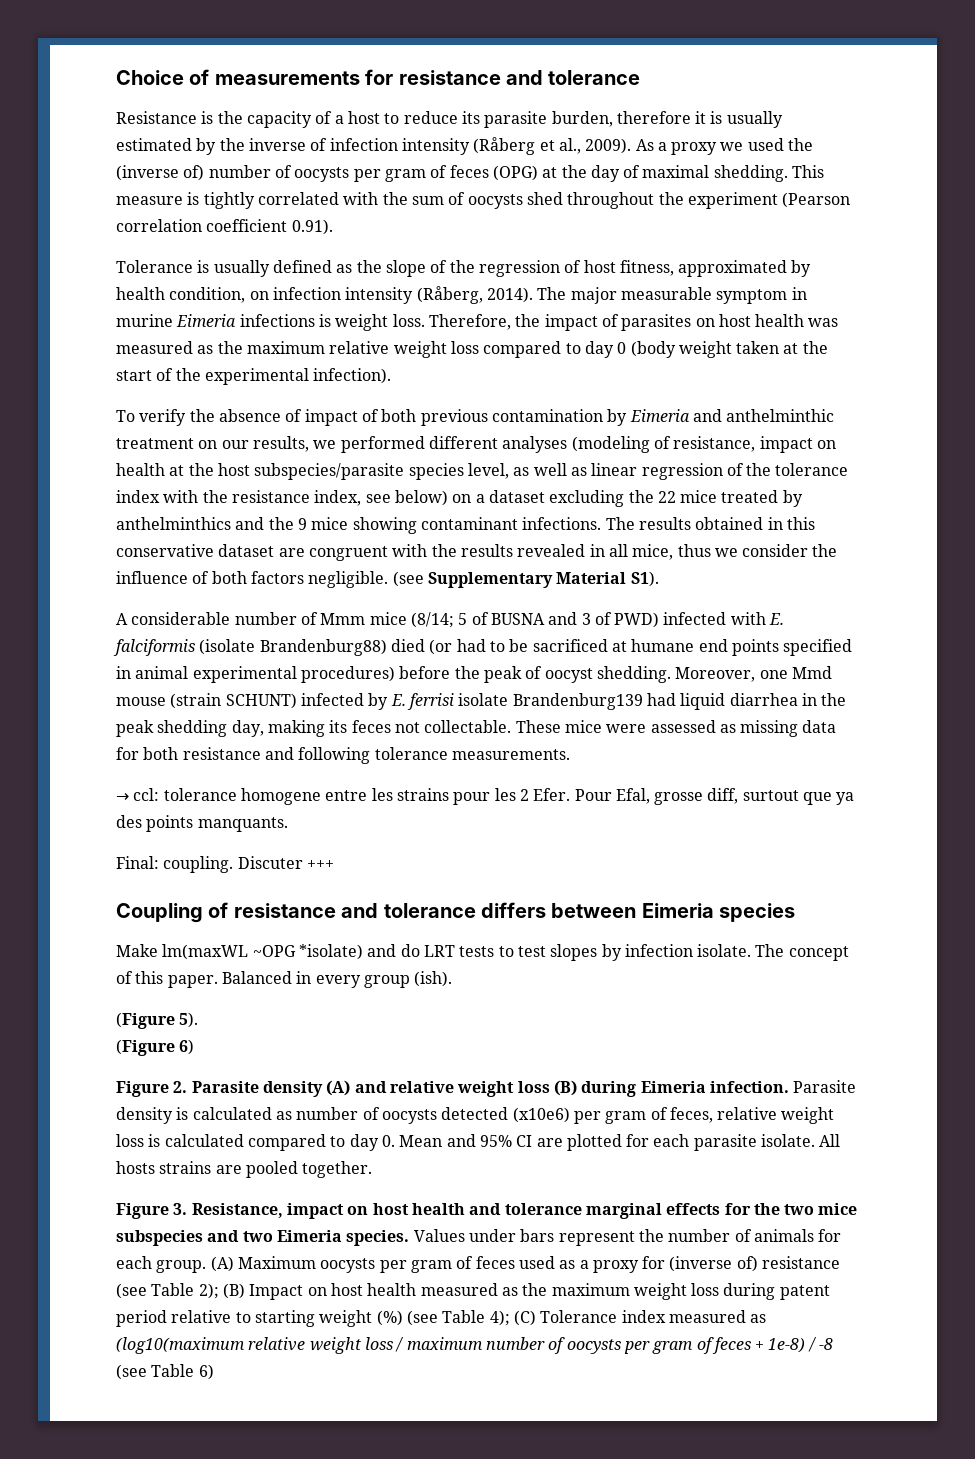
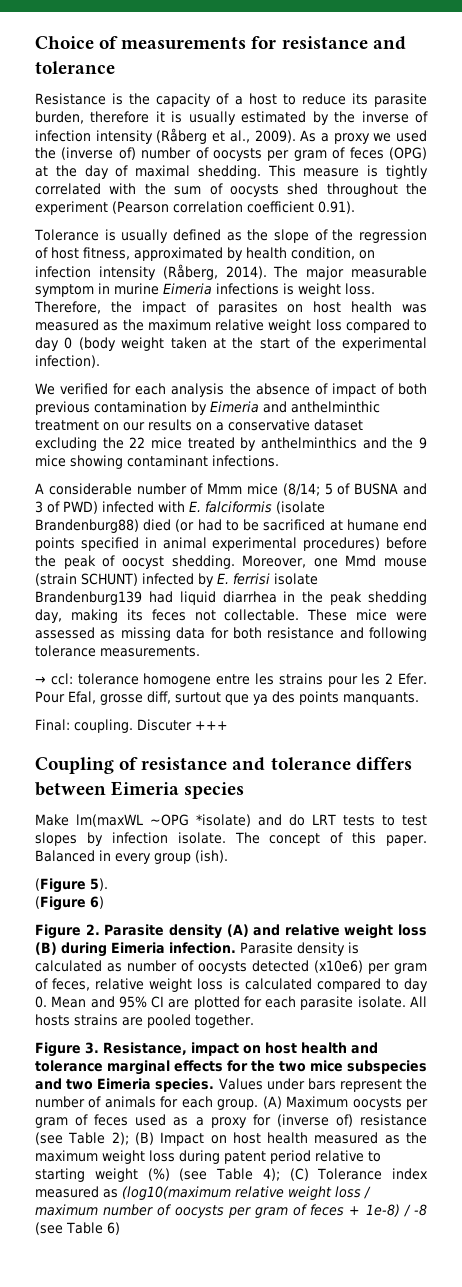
[116,409,187,426] To verify -> [35,383,225,397] We verified for each analysis
[252,436,836,453] [116,463,849,480] [116,490,448,506] results, we performed different analyses (modeling of resistance, impact on health at the host subspecies/parasite species level, as well as linear regression of the tolerance index with the resistance index, see below) -> [148,419,192,431] results
(485, 498) none -> [228,419,310,431] conservative
[605,517,815,530] [116,544,838,561] [116,571,659,588] The results obtained in this conservative dataset are congruent with the results revealed in all mice, thus we consider the influence of both factors negligible. (see Supplementary Material S1). -> (279, 461) none

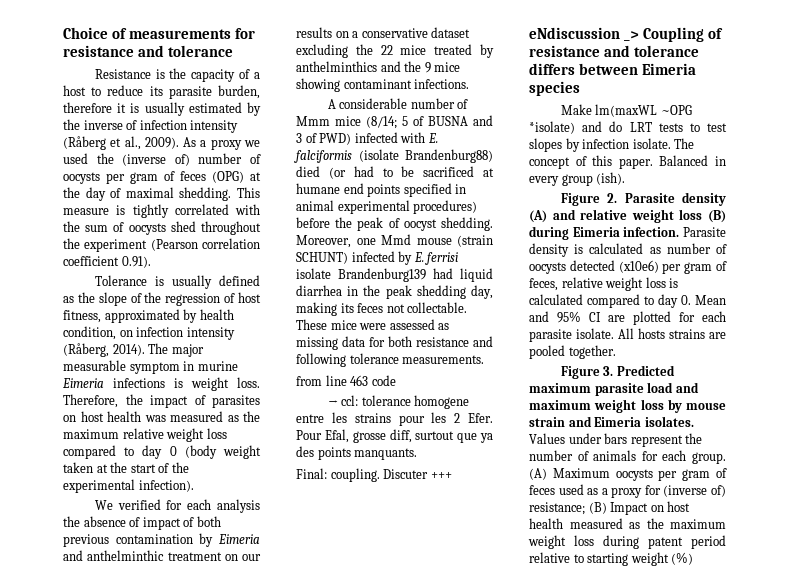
(200, 651) none -> [296,375,396,386] // from line 463 code
(228, 725) none -> [529,27,639,41] eNdiscussion _>
[35,878,108,893] [35,896,104,911] // (Figure 5). // (Figure 6) -> (626, 178) none
[103,1042,378,1056] [35,1060,427,1075] [35,1078,215,1092] Resistance, impact on host health and tolerance marginal effects for the two mice subspecies and two Eimeria species. -> [616,365,675,376] [529,382,699,396] [529,399,726,413] [529,416,694,427] Predicted maximum parasite load and maximum weight loss by mouse strain and Eimeria isolates.
[360,1114,427,1126] [35,1132,129,1145] resistance (see Table 2); -> [529,502,585,515] resistance;
[179,1168,428,1181] [35,1186,371,1200] [35,1204,428,1218] [35,1222,120,1235] (see Table 4); (C) Tolerance index measured as (log10(maximum relative weight loss / maximum number of oocysts per gram of feces + 1e-8) / -8 (see Table 6) -> (694, 558) none

